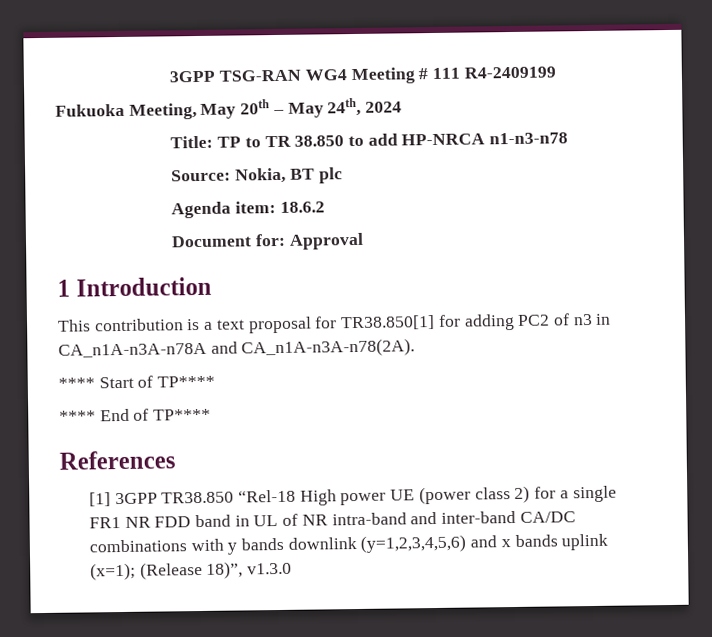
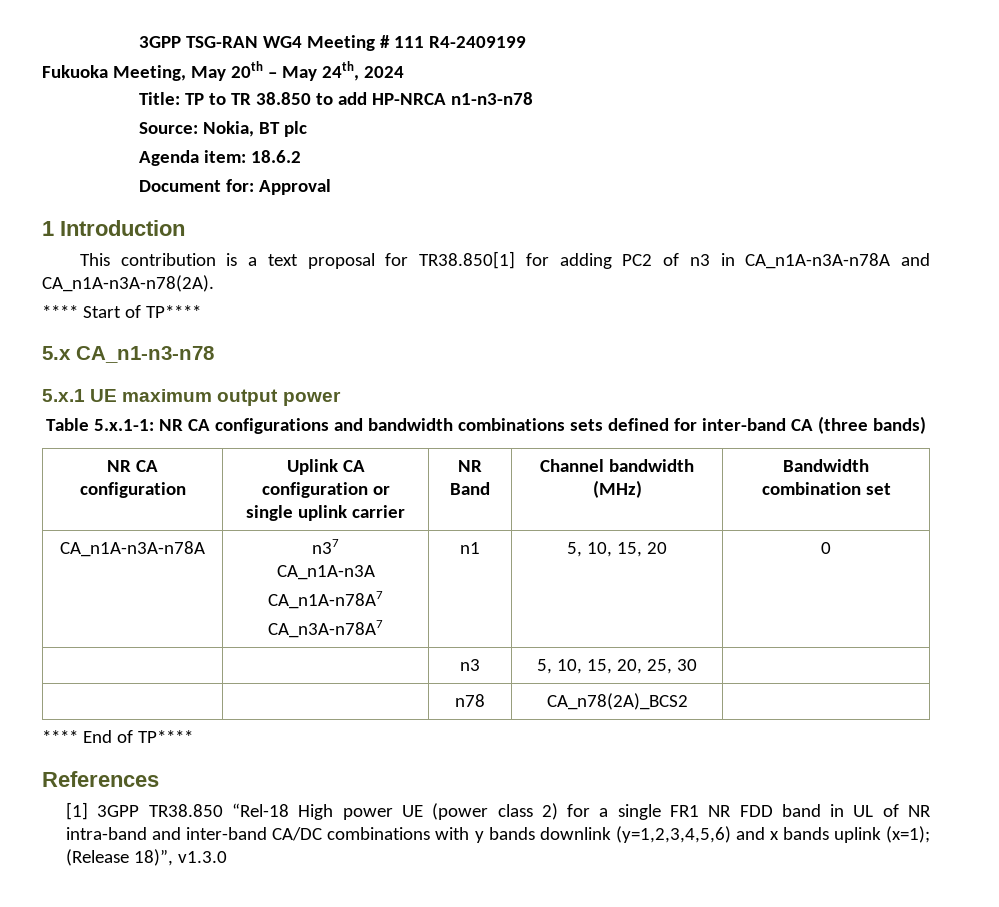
(216, 381) none -> [42,346,214,363] [42,389,341,406] [46,416,926,434] [107,460,158,472] [79,482,186,498] [286,459,365,475] [261,482,390,498] [246,505,405,521] [458,460,482,472] [450,482,490,495] [540,459,694,472] [592,480,642,498] [783,459,869,472] [761,482,891,495] [60,541,205,557] [312,539,339,554] [276,565,375,580] [268,591,383,609] [268,620,383,638] [460,542,480,554] [567,542,667,557] [821,542,831,554] [460,659,480,671] [537,659,697,674] [455,694,485,707] [546,693,688,710] // 5.x CA_n1-n3-n78 // 5.x.1 UE maximum output power // Table 5.x.1-1: NR CA configurations and bandwidth combinations sets defined for inter-band CA (three bands) // NR CA configuration | Uplink CA configuration or // single uplink carrier | NR Band | Channel bandwidth (MHz) | Bandwidth combination set // CA_n1A-n3A-n78A | n37 // CA_n1A-n3A // CA_n1A-n78A7 // CA_n3A-n78A7 | n1 | 5, 10, 15, 20 | 0 // | | n3 | 5, 10, 15, 20, 25, 30 | // | | n78 | CA_n78(2A)_BCS2 |

